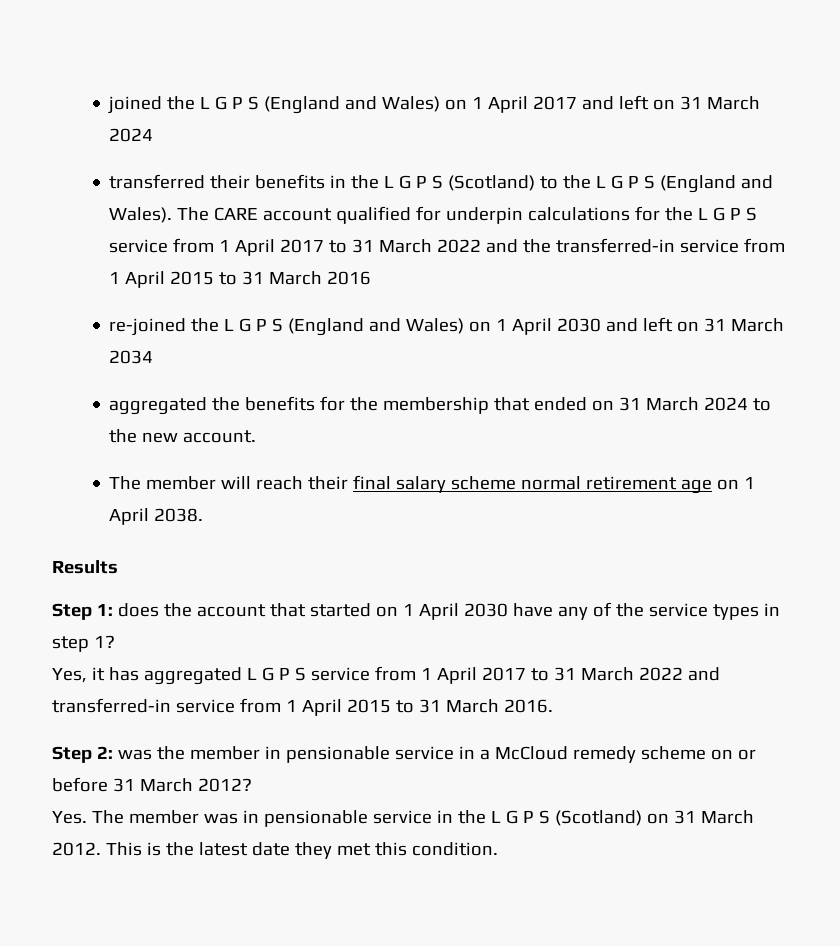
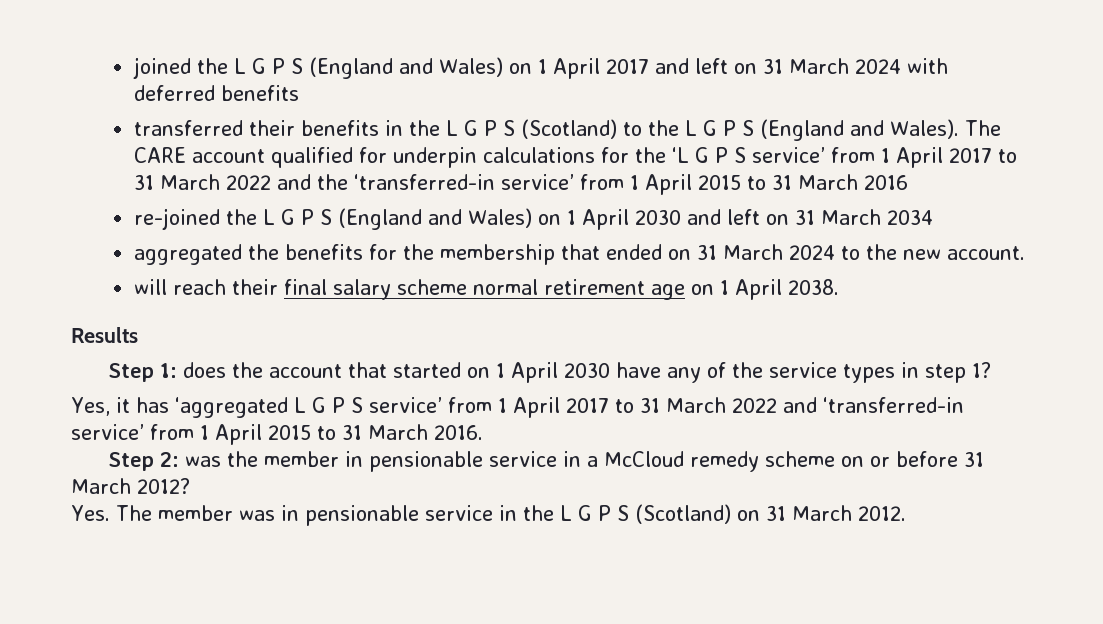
(154, 135) none -> [906,58,948,74] [133,85,299,101] with deferred benefits
[698,207,758,221] [109,239,169,253] L G P S service -> [671,147,825,163] ‘L G P S service’
[556,238,740,253] transferred-in service -> [353,174,574,190] ‘transferred-in service’
[109,476,217,490] The member -> (1025, 253) none
[143,666,720,685] [52,698,235,713] aggregated L G P S service from 1 April 2017 to 31 March 2022 and transferred-in service -> [174,397,964,418] [71,424,144,440] ‘aggregated L G P S service’ from 1 April 2017 to 31 March 2022 and ‘transferred-in service’
[105,842,498,859] This is the latest date they met this condition. -> (906, 513) none

